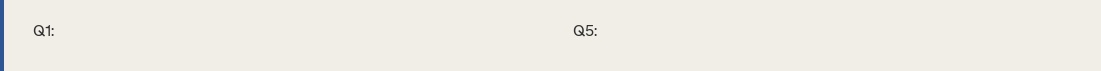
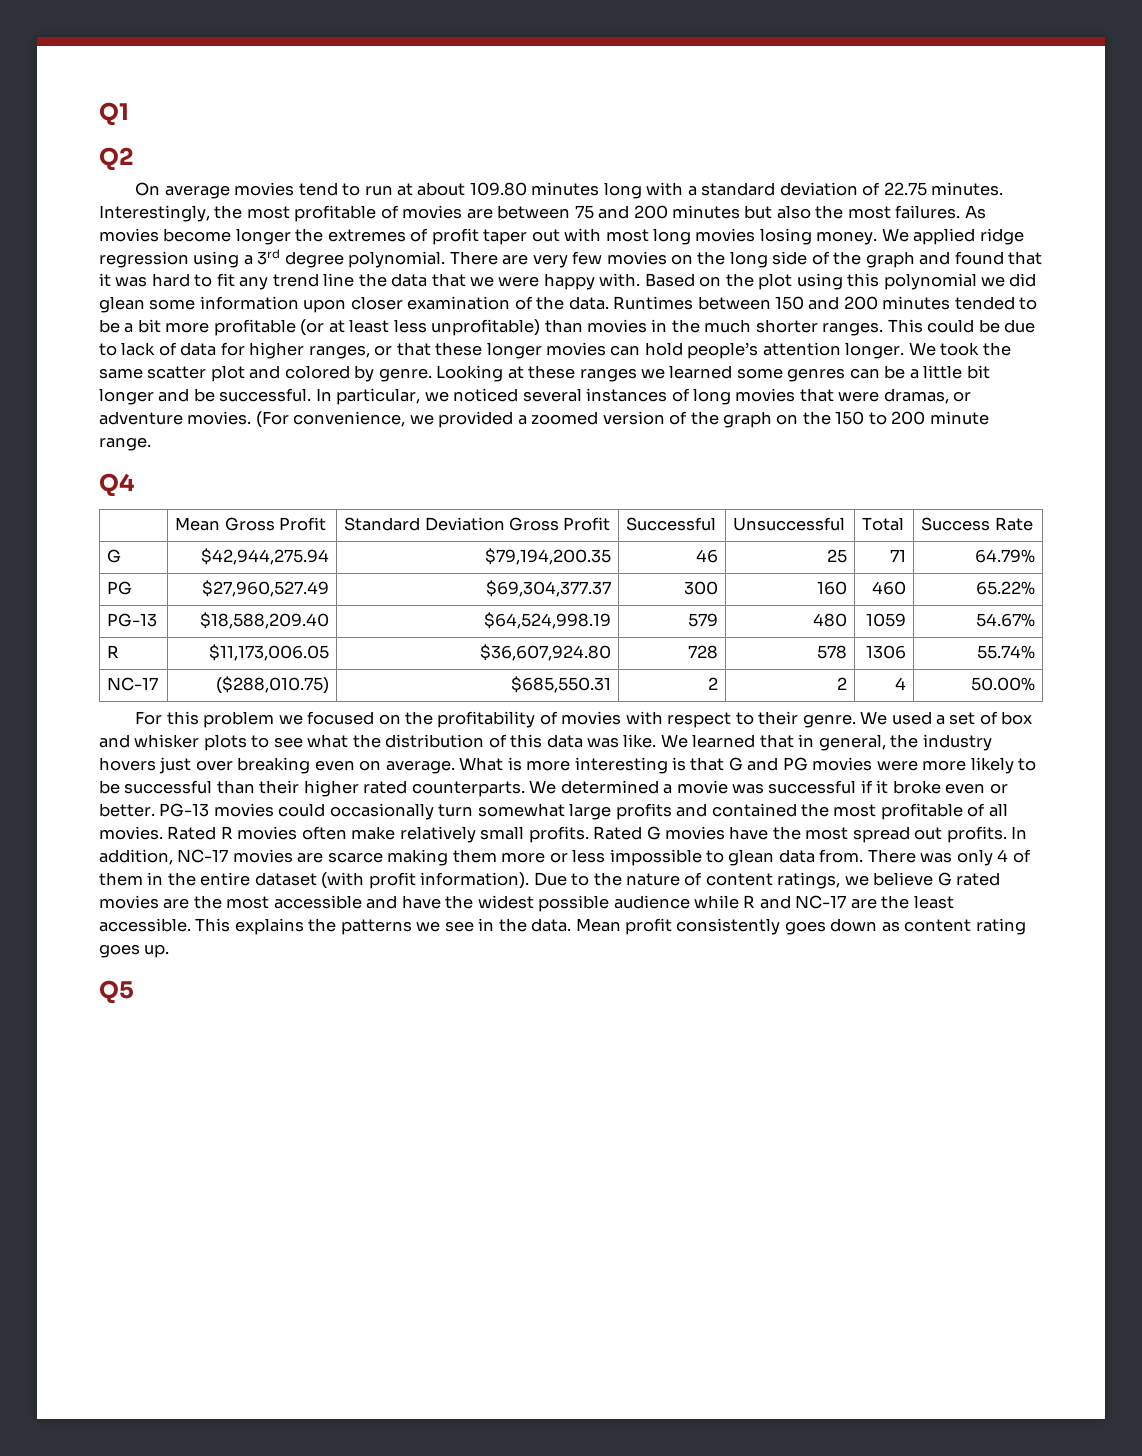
[33,25,54,37] [573,25,597,37] Q1: // Q5: -> [99,102,129,126] [99,147,134,171] [135,182,1003,199] [99,205,986,222] [99,228,1024,245] [99,249,1043,268] [99,273,1037,290] [99,296,1038,313] [99,319,1036,336] [99,342,1011,359] [99,365,990,382] [99,388,972,405] [99,411,989,428] [99,437,151,451] [99,473,134,497] [175,517,326,531] [344,517,611,531] [626,517,717,531] [733,517,846,531] [862,517,905,531] [921,517,1033,531] [107,549,122,563] [200,548,329,565] [484,548,611,565] [695,549,718,563] [826,549,847,563] [889,549,906,562] [974,549,1035,563] [107,581,133,595] [201,580,329,597] [485,580,611,597] [683,581,718,595] [816,581,847,595] [871,581,906,595] [975,581,1035,595] [107,613,158,627] [199,612,329,629] [483,612,611,629] [687,613,718,627] [812,613,847,627] [865,613,906,627] [975,613,1035,627] [107,645,120,658] [208,644,329,661] [479,644,611,661] [687,645,718,659] [816,645,847,659] [865,645,906,659] [976,645,1035,659] [107,677,159,691] [215,676,329,694] [510,676,611,693] [707,677,718,690] [836,677,847,690] [894,677,906,690] [970,677,1035,691] [135,711,1033,728] [99,734,992,751] [99,757,1037,774] [99,780,1008,797] [99,803,1008,820] [99,826,1028,843] [99,849,1031,866] [99,872,1001,889] [99,895,954,912] [99,918,1026,935] [99,944,170,958] [99,980,134,1004] Q1 // Q2 // On average movies tend to run at about 109.80 minutes long with a standard deviation of 22.75 minutes. Interestingly, the most profitable of movies are between 75 and 200 minutes but also the most failures. As movies become longer the extremes of profit taper out with most long movies losing money. We applied ridge regression using a 3rd degree polynomial. There are very few movies on the long side of the graph and found that it was hard to fit any trend line the data that we were happy with. Based on the plot using this polynomial we did glean some information upon closer examination of the data. Runtimes between 150 and 200 minutes tended to be a bit more profitable (or at least less unprofitable) than movies in the much shorter ranges. This could be due to lack of data for higher ranges, or that these longer movies can hold people’s attention longer. We took the same scatter plot and colored by genre. Looking at these ranges we learned some genres can be a little bit longer and be successful. In particular, we noticed several instances of long movies that were dramas, or adventure movies. (For convenience, we provided a zoomed version of the graph on the 150 to 200 minute range. // Q4 // | Mean Gross Profit | Standard Deviation Gross Profit | Successful | Unsuccessful | Total | Success Rate // G | $42,944,275.94 | $79,194,200.35 | 46 | 25 | 71 | 64.79% // PG | $27,960,527.49 | $69,304,377.37 | 300 | 160 | 460 | 65.22% // PG-13 | $18,588,209.40 | $64,524,998.19 | 579 | 480 | 1059 | 54.67% // R | $11,173,006.05 | $36,607,924.80 | 728 | 578 | 1306 | 55.74% // NC-17 | ($288,010.75) | $685,550.31 | 2 | 2 | 4 | 50.00% // For this problem we focused on the profitability of movies with respect to their genre. We used a set of box and whisker plots to see what the distribution of this data was like. We learned that in general, the industry hovers just over breaking even on average. What is more interesting is that G and PG movies were more likely to be successful than their higher rated counterparts. We determined a movie was successful if it broke even or better. PG-13 movies could occasionally turn somewhat large profits and contained the most profitable of all movies. Rated R movies often make relatively small profits. Rated G movies have the most spread out profits. In addition, NC-17 movies are scarce making them more or less impossible to glean data from. There was only 4 of them in the entire dataset (with profit information). Due to the nature of content ratings, we believe G rated movies are the most accessible and have the widest possible audience while R and NC-17 are the least accessible. This explains the patterns we see in the data. Mean profit consistently goes down as content rating goes up. // Q5

